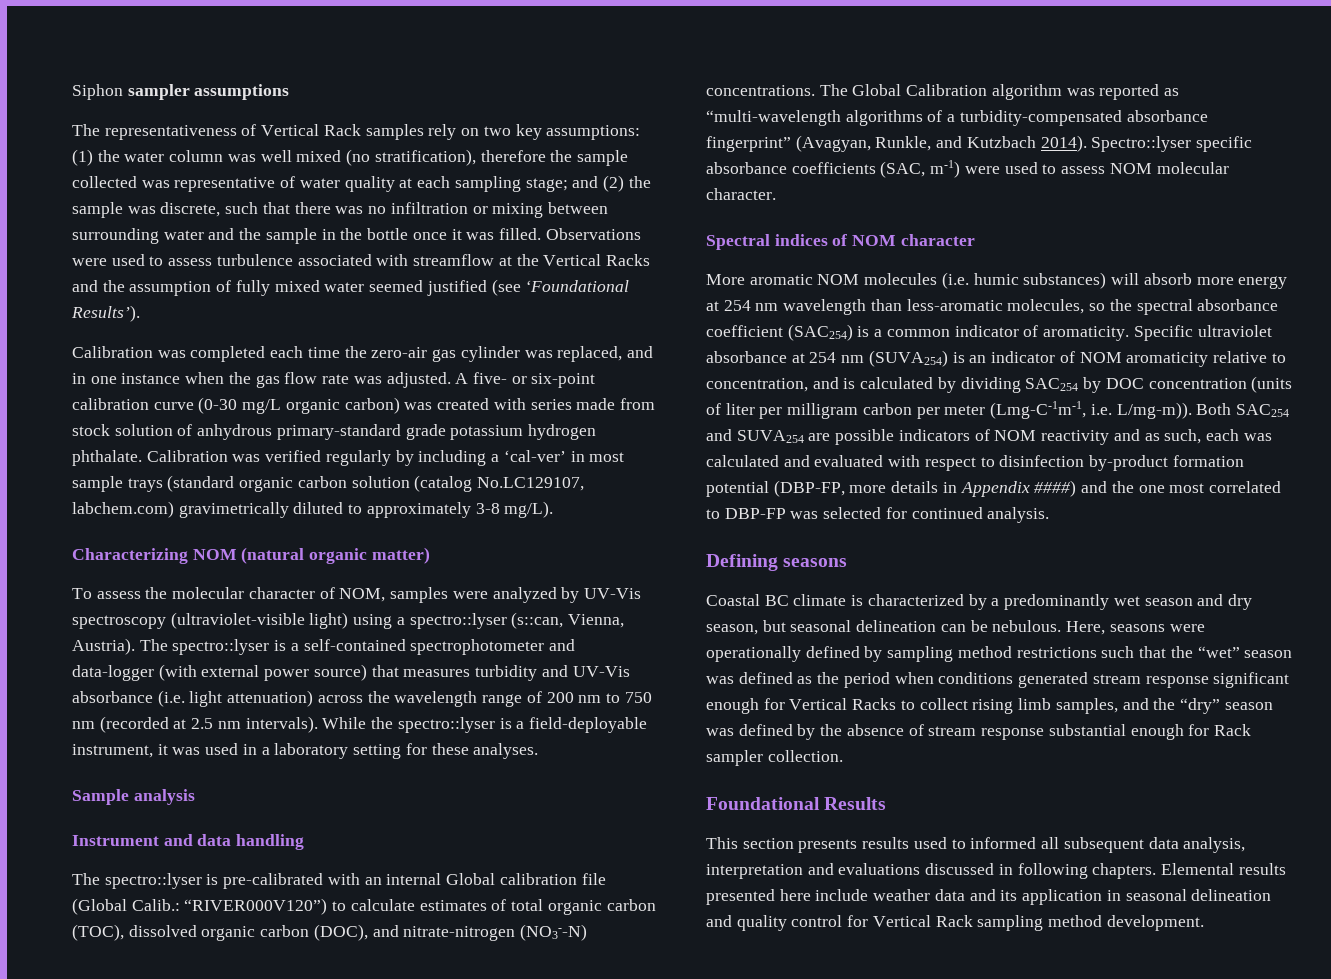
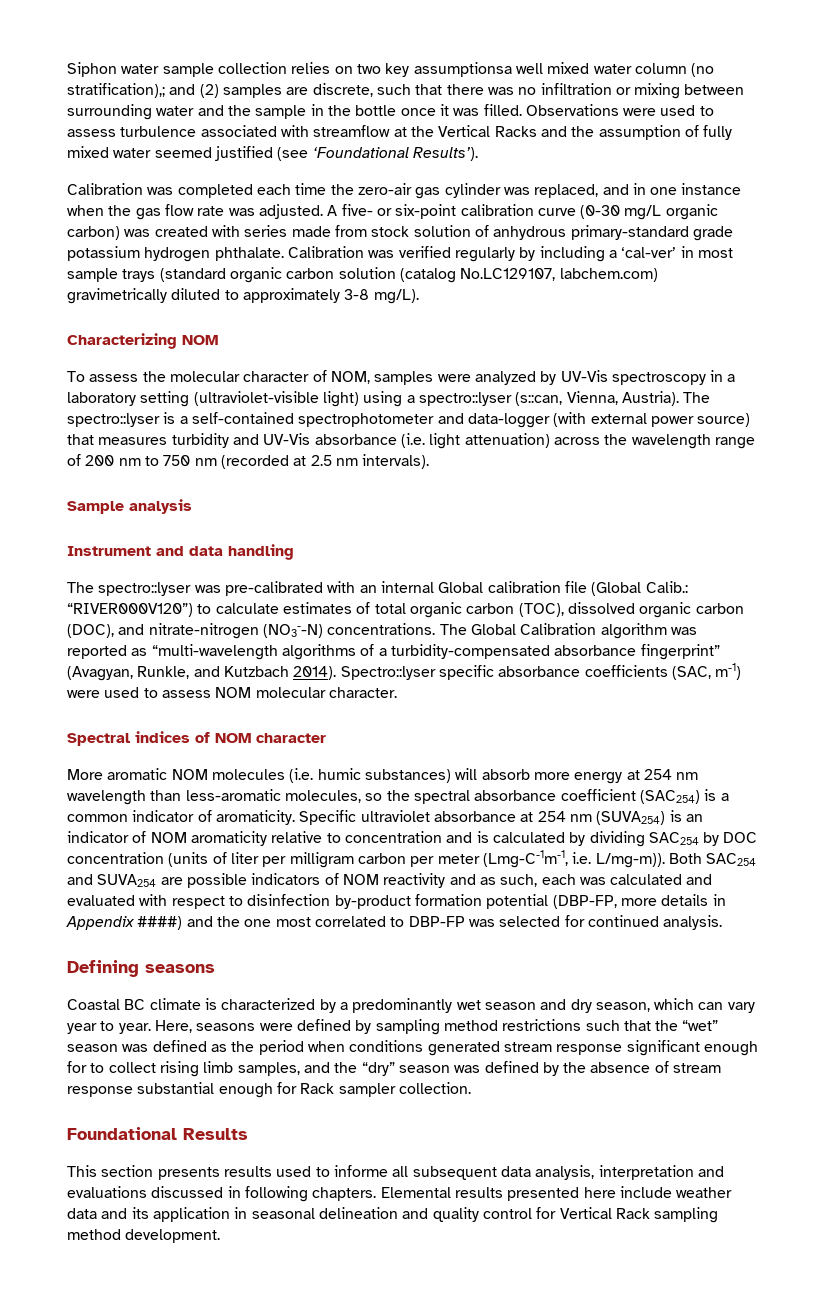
[127,84,290,100] [72,124,641,140] [72,149,628,166] [72,175,651,192] [72,202,156,218] sampler assumptions // The representativeness of Vertical Rack samples rely on two key assumptions: (1) the water column was well mixed (no stratification), therefore the sample collected was representative of water quality at each sampling stage; and (2) the sample was -> [121,62,715,77] [67,83,309,98] water sample collection relies on two key assumptionsa well mixed water column (no stratification),; and (2) samples are
[241,547,430,564] (natural organic matter) -> (218, 340) none
(166, 622) none -> [710,370,736,382] [67,391,190,407] in a laboratory setting
[322,717,647,733] [72,743,539,759] While the spectro::lyser is a field-deployable instrument, it was used in a laboratory setting for these analyses. -> (430, 461) none
[206,874,219,885] is -> [194,585,221,593] was
[706,378,808,392] concentration, -> [344,831,442,843] concentration
[762,620,1062,632] but seasonal delineation can be nebulous. -> [654,998,755,1013] [67,1021,151,1034] which can vary year to year.
[706,646,801,662] operationally -> (293, 1027) none
[789,698,897,710] Vertical Racks -> (87, 1067) none
[970,837,1037,849] informed -> [333,1165,388,1177] informe

